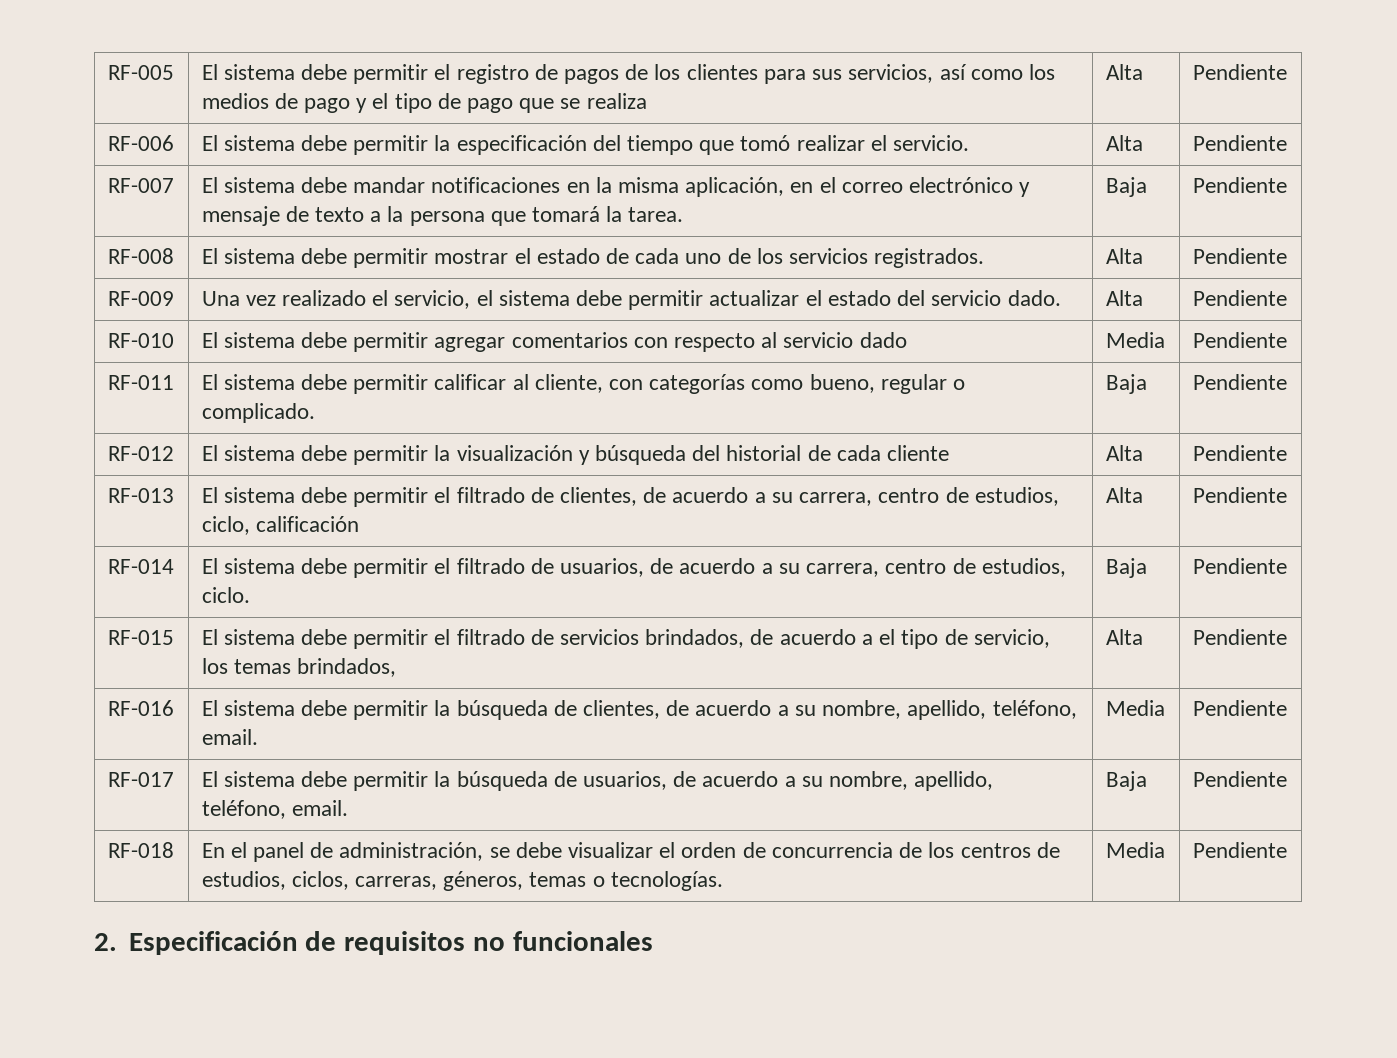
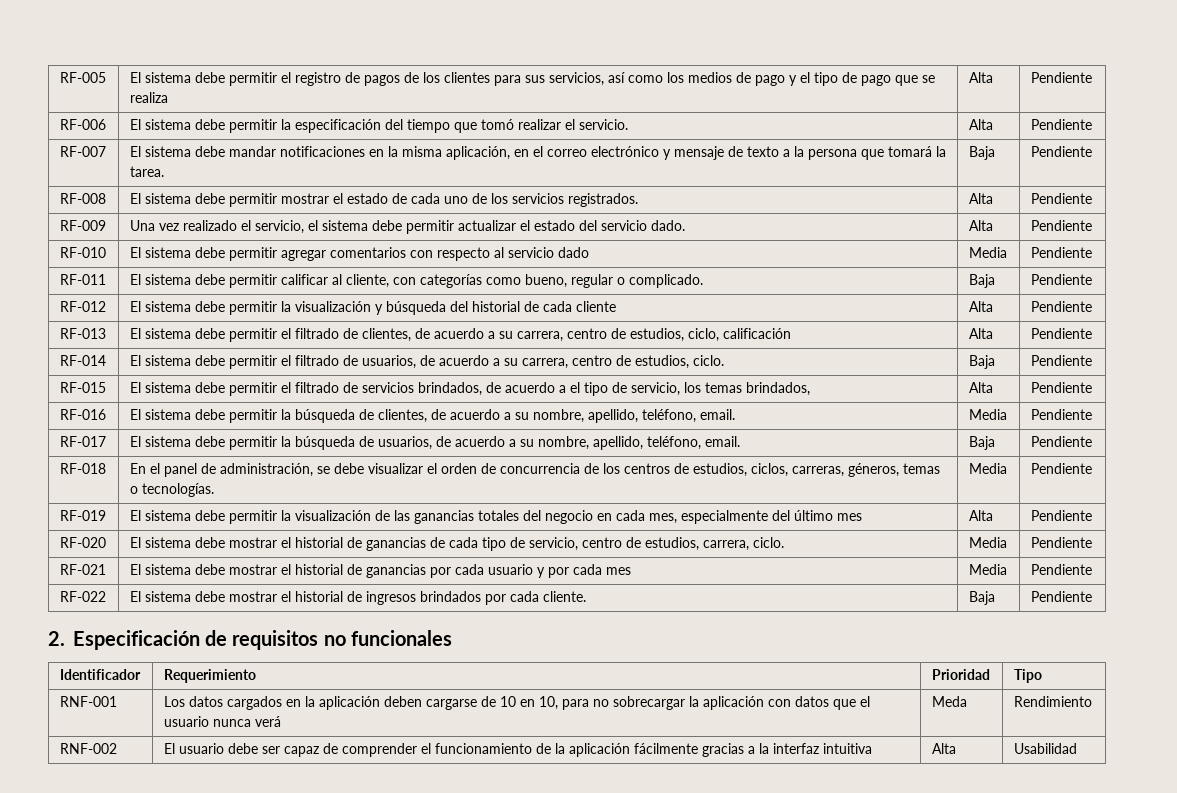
(1287, 850) none -> [59,510,106,521] [129,510,862,524] [968,510,993,521] [1030,510,1092,521] [59,537,106,548] [129,537,784,551] [968,537,1007,548] [1030,537,1092,548] [59,564,106,575] [129,564,631,578] [968,564,1007,575] [1030,564,1092,575] [59,591,106,602] [129,591,586,605] [968,591,995,605] [1030,591,1092,602] // RF-019 | El sistema debe permitir la visualización de las ganancias totales del negocio en cada mes, especialmente del último mes | Alta | Pendiente // RF-020 | El sistema debe mostrar el historial de ganancias de cada tipo de servicio, centro de estudios, carrera, ciclo. | Media | Pendiente // RF-021 | El sistema debe mostrar el historial de ganancias por cada usuario y por cada mes | Media | Pendiente // RF-022 | El sistema debe mostrar el historial de ingresos brindados por cada cliente. | Baja | Pendiente
(653, 941) none -> [59,669,141,680] [163,669,256,683] [931,669,990,680] [1013,669,1042,683] [59,696,117,707] [163,696,870,710] [163,716,281,727] [931,696,967,707] [1013,696,1092,707] [59,743,117,754] [163,743,872,757] [931,743,956,754] [1013,743,1077,754] // Identificador | Requerimiento | Prioridad | Tipo // RNF-001 | Los datos cargados en la aplicación deben cargarse de 10 en 10, para no sobrecargar la aplicación con datos que el usuario nunca verá | Meda | Rendimiento // RNF-002 | El usuario debe ser capaz de comprender el funcionamiento de la aplicación fácilmente gracias a la interfaz intuitiva | Alta | Usabilidad

